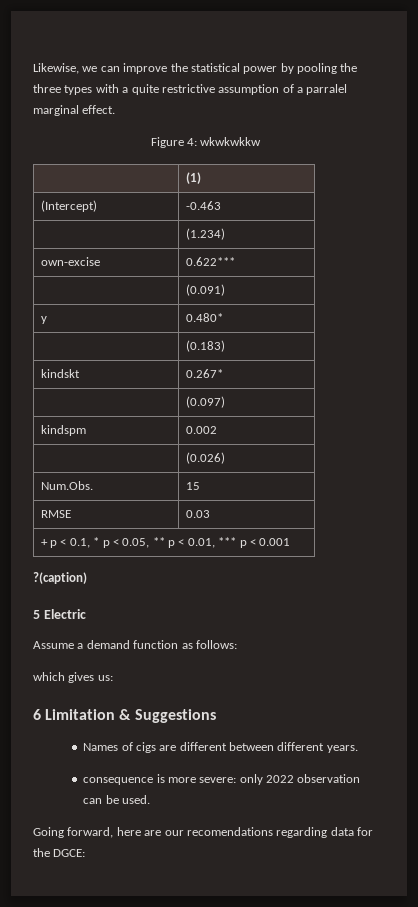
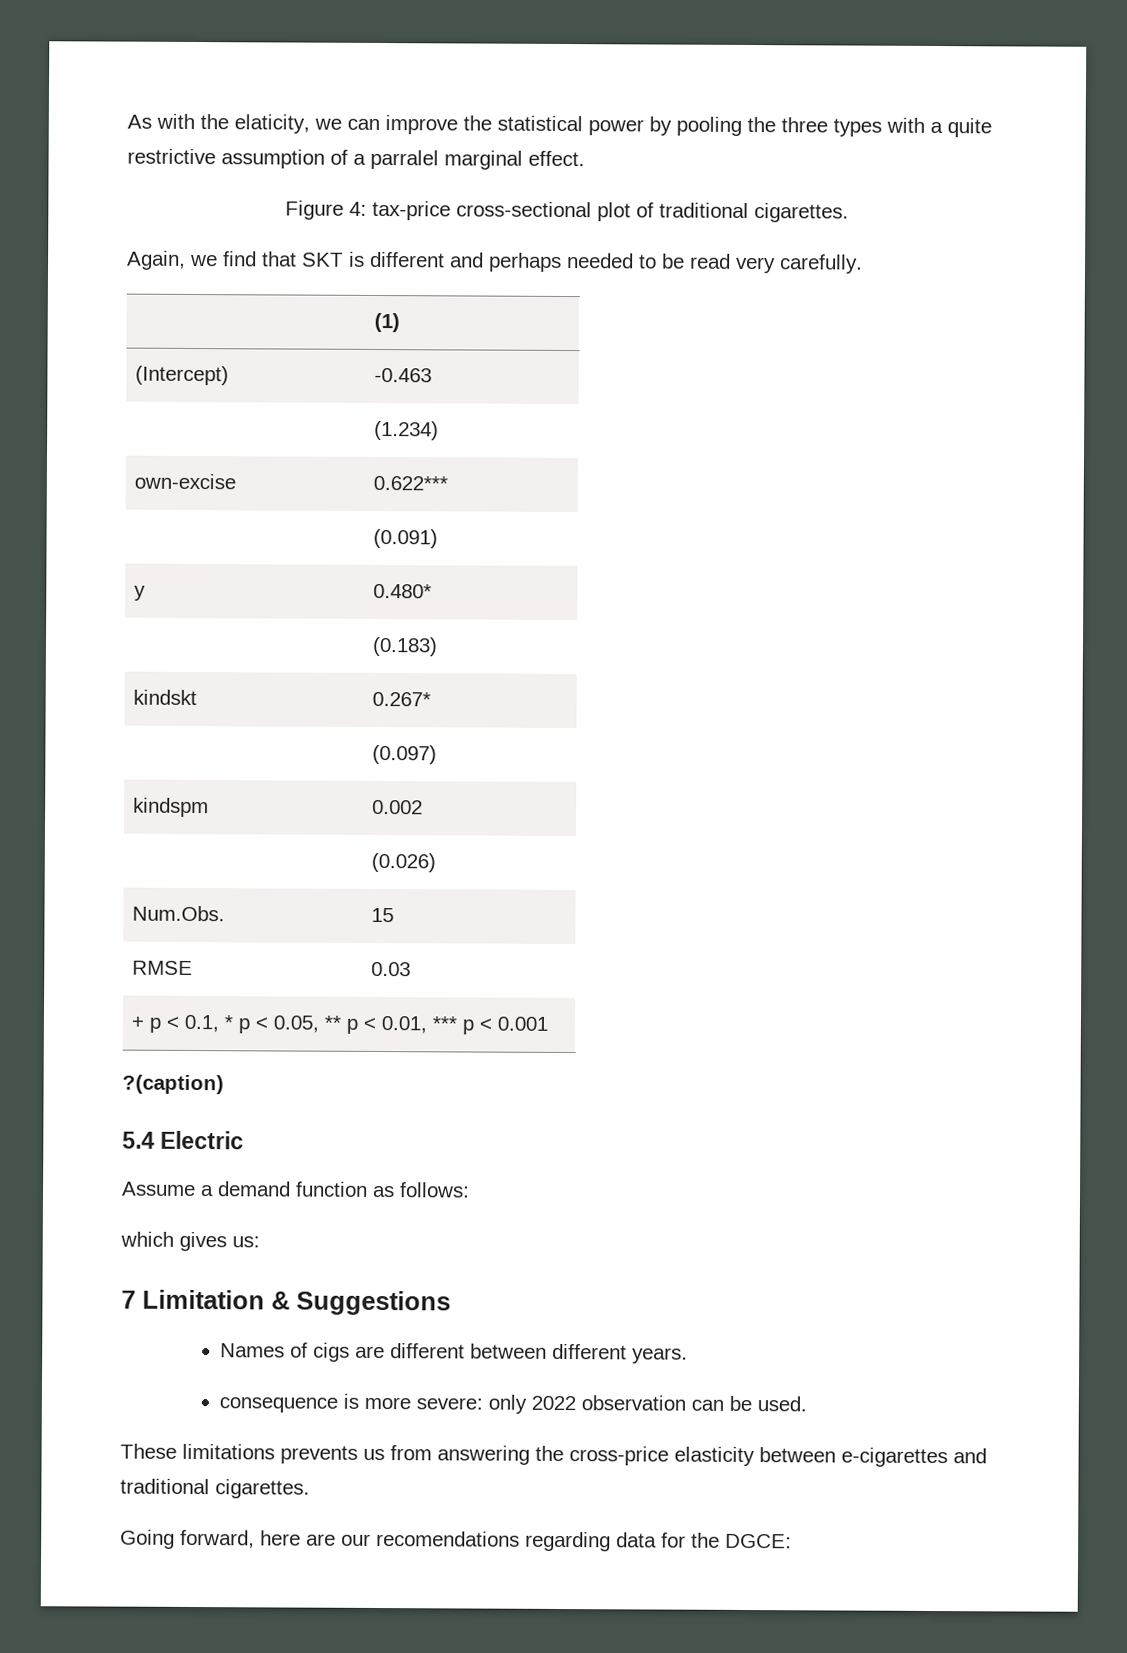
[33,63,79,74] Likewise, -> [127,113,310,134] As with the elaticity,
[200,137,262,146] wkwkwkkw -> [372,200,849,223] [127,250,863,274] tax-price cross-sectional plot of traditional cigarettes. // Again, we find that SKT is different and perhaps needed to be read very carefully.
[33,610,40,619] 5 -> [122,1131,155,1149] 5.4
[33,709,41,720] 6 -> [121,1290,136,1309] 7
(150, 799) none -> [120,1443,987,1468] [120,1478,310,1499] // These limitations prevents us from answering the cross-price elasticity between e-cigarettes and traditional cigarettes.

